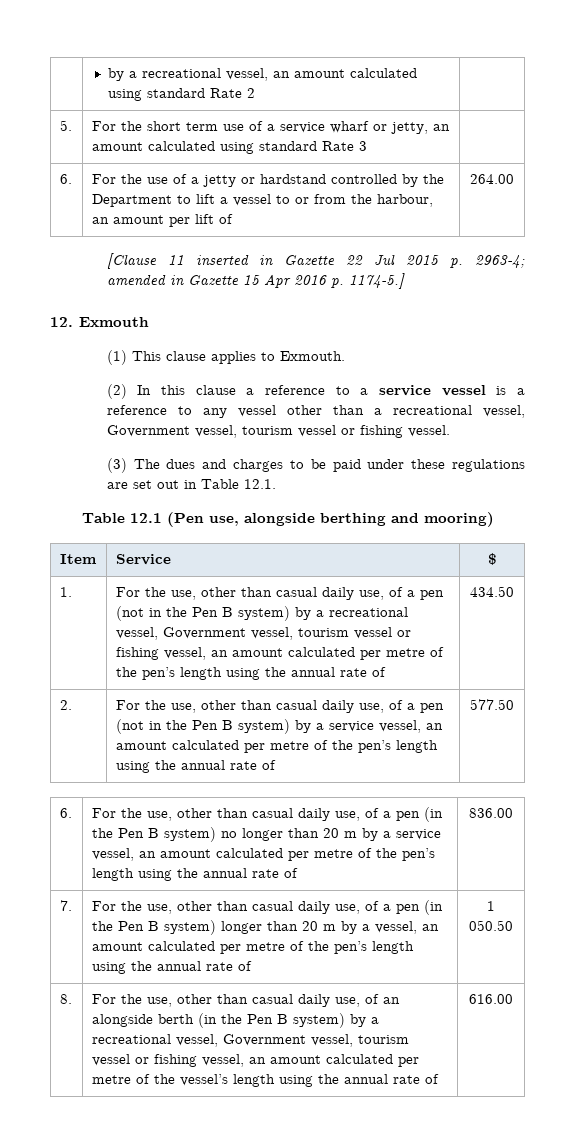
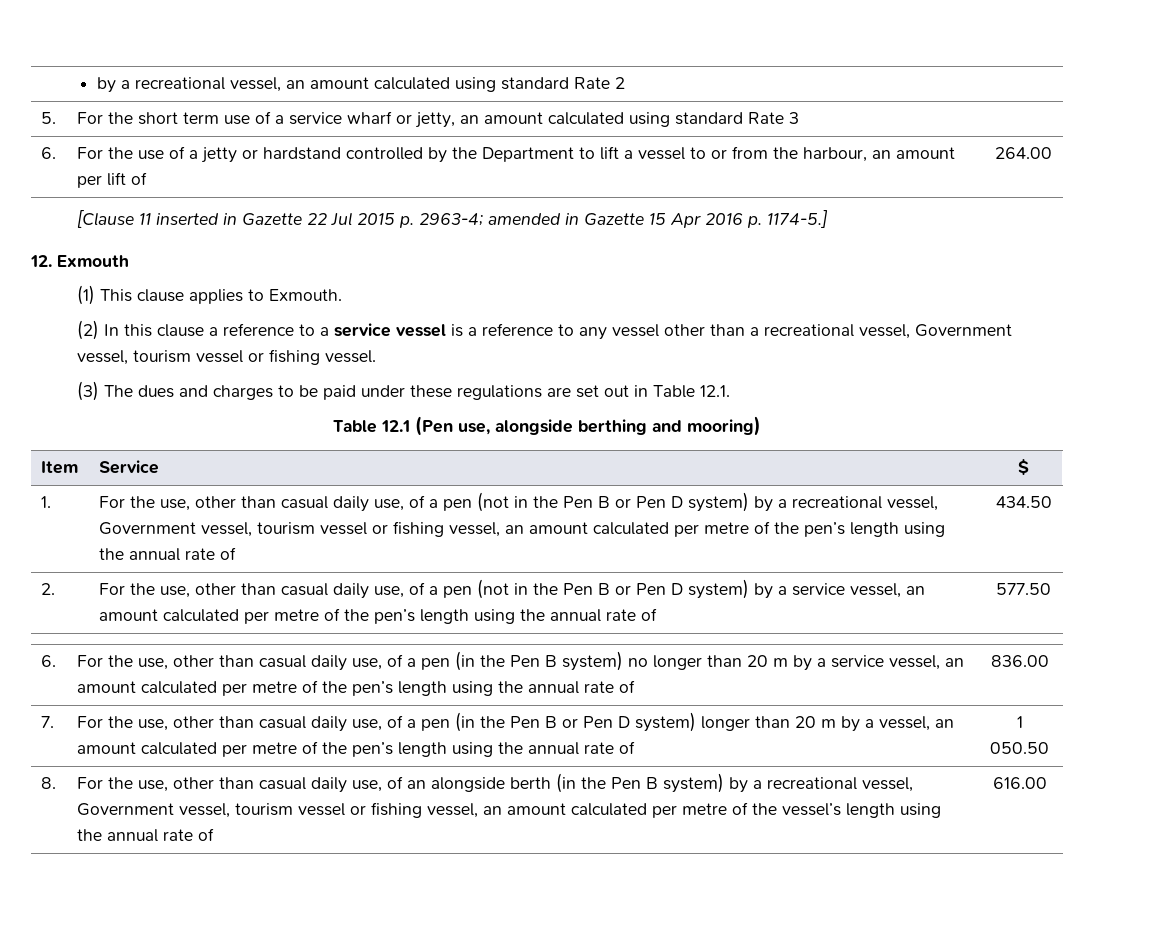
(233, 612) none -> [615,496,684,508] or Pen D
(233, 725) none -> [615,583,684,595] or Pen D
(159, 926) none -> [562,716,631,728] or Pen D

